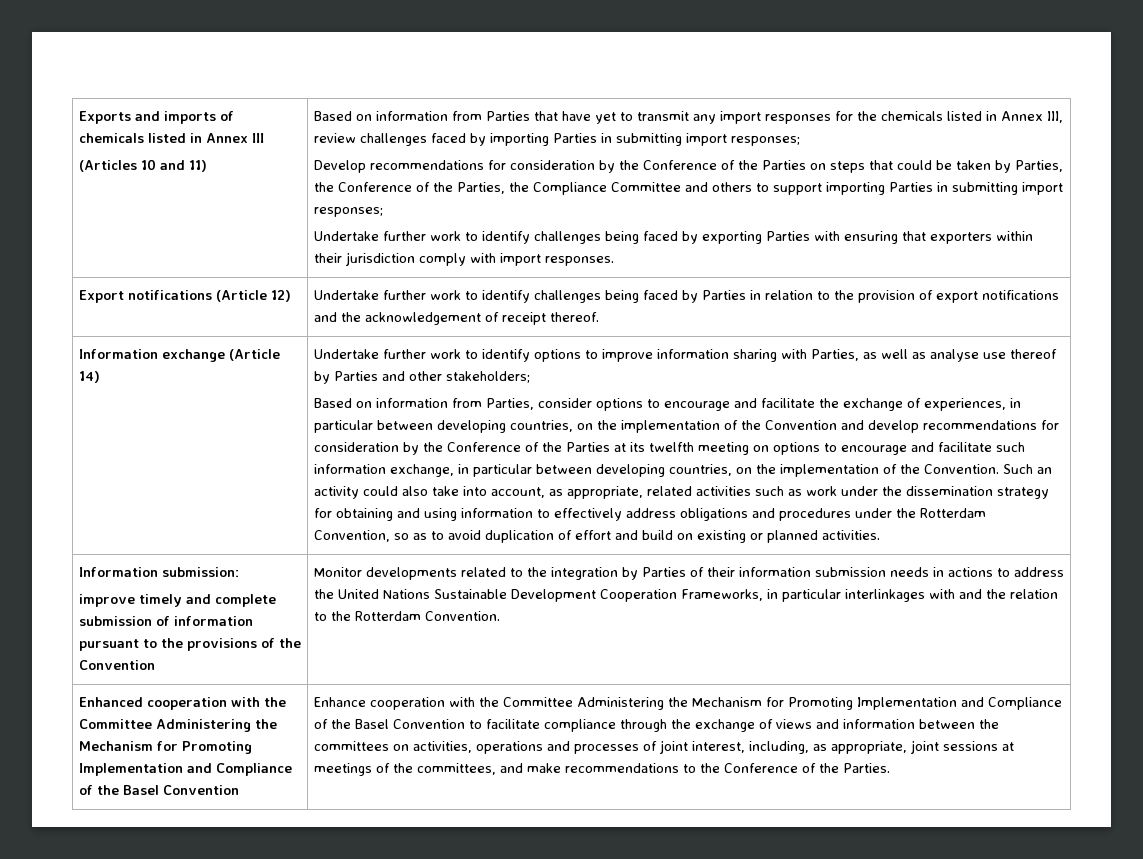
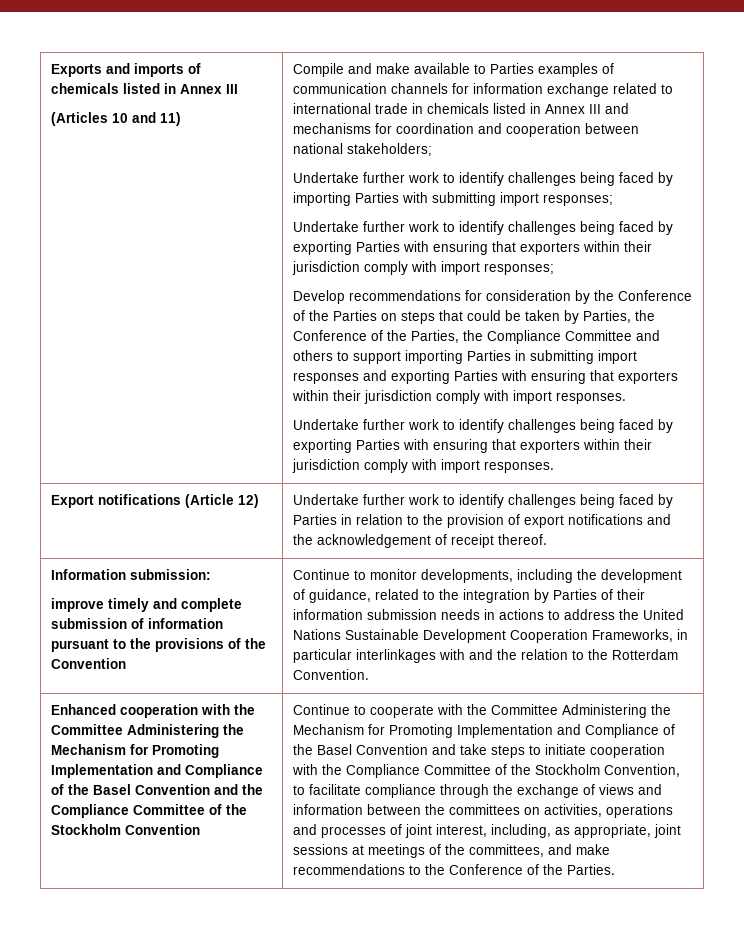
[313,111,1063,124] [313,133,427,146] Based on information from Parties that have yet to transmit any import responses for the chemicals listed in Annex III, review challenges -> [293,63,615,77] [293,83,674,97] [293,103,630,114] [293,123,640,137] [293,143,433,156] [293,172,616,186] Compile and make available to Parties examples of communication channels for information exchange related to international trade in chemicals listed in Annex III and mechanisms for coordination and cooperation between national stakeholders; // Undertake further work to identify challenges being
[600,133,800,146] in submitting import responses; -> [402,192,614,206] [293,221,674,235] [293,241,653,255] [292,261,555,275] with submitting import responses; // Undertake further work to identify challenges being faced by exporting Parties with ensuring that exporters within their jurisdiction comply with import responses;
[313,207,383,217] responses; -> [293,370,679,384] [292,390,627,404] responses and exporting Parties with ensuring that exporters within their jurisdiction comply with import responses.
[78,349,280,362] [78,371,100,383] [313,349,1057,362] [313,371,530,384] [313,398,1021,411] [313,420,1059,433] [313,442,1025,455] [313,464,1052,477] [313,486,1049,499] [313,508,986,521] [313,530,880,543] // Information exchange (Article 14) | Undertake further work to identify options to improve information sharing with Parties, as well as analyse use thereof by Parties and other stakeholders; // Based on information from Parties, consider options to encourage and facilitate the exchange of experiences, in particular between developing countries, on the implementation of the Convention and develop recommendations for consideration by the Conference of the Parties at its twelfth meeting on options to encourage and facilitate such information exchange, in particular between developing countries, on the implementation of the Convention. Such an activity could also take into account, as appropriate, related activities such as work under the dissemination strategy for obtaining and using information to effectively address obligations and procedures under the Rotterdam Convention, so as to avoid duplication of effort and build on existing or planned activities. -> (548, 539) none
[313,567,457,580] Monitor developments -> [293,569,683,583] [293,589,372,603] Continue to monitor developments, including the development of guidance,
[313,697,445,710] | Enhance cooperation -> [214,784,264,795] [51,804,248,818] [51,824,201,835] [293,704,435,718] and the Compliance Committee of the Stockholm Convention | Continue to cooperate
(465, 724) none -> [432,744,666,758] [292,764,681,778] and take steps to initiate cooperation with the Compliance Committee of the Stockholm Convention,

